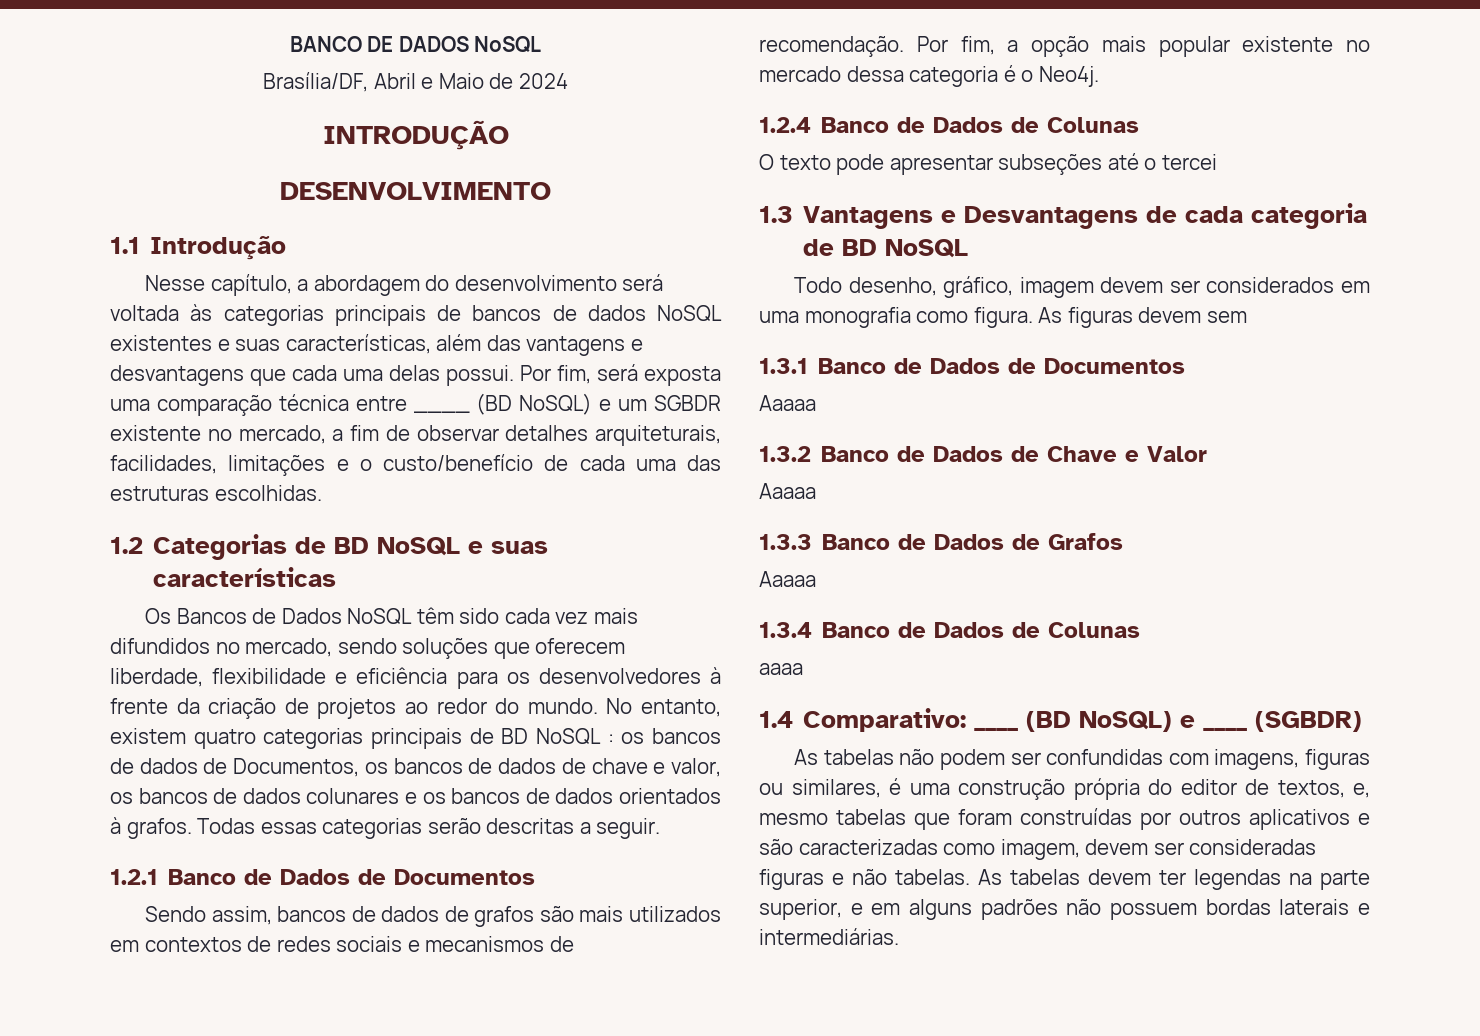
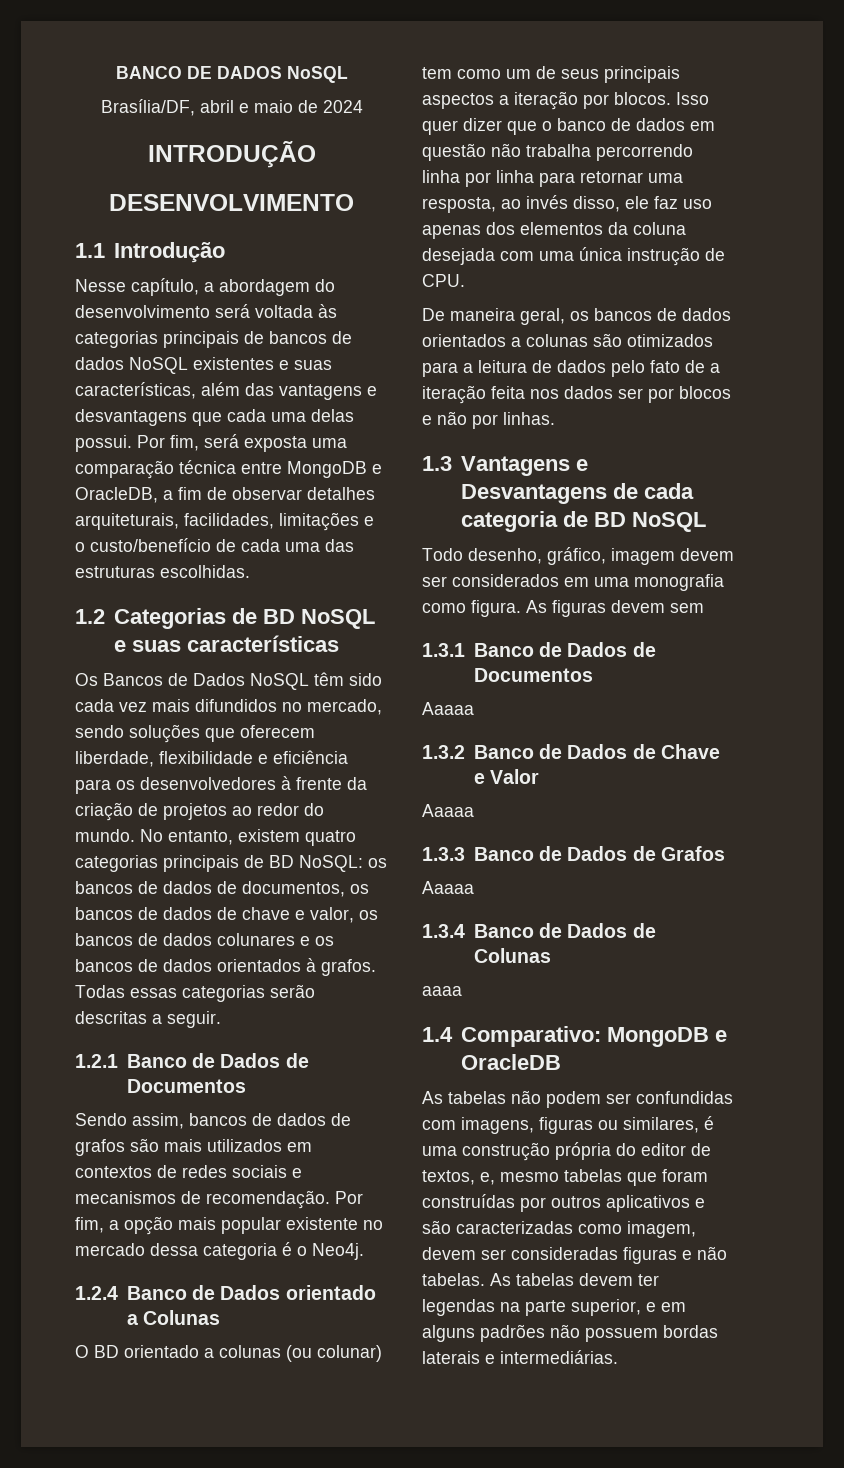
[373,73,484,89] Abril e Maio -> [199,100,293,113] abril e maio
[413,393,722,415] [110,425,326,444] ____ (BD NoSQL) e um SGBDR existente no mercado, -> [287,461,382,478] [75,487,158,503] MongoDB e OracleDB,
[536,728,722,744] [110,758,360,777] NoSQL : os bancos de dados de Documentos, -> [299,855,387,872] [75,881,345,897] NoSQL: os bancos de dados de documentos,
[1011,117,1040,133] de -> [285,1285,376,1300] [126,1314,138,1325] orientado a
[779,153,1217,175] texto pode apresentar subseções até o tercei -> [94,1345,382,1362] [422,66,680,83] [422,91,709,110] [422,118,715,135] [422,143,693,161] [422,170,683,187] [422,195,712,213] [422,222,686,239] [422,247,725,266] [422,274,465,287] [422,308,731,325] [422,333,713,347] [422,360,720,377] [422,385,731,404] [422,411,555,429] BD orientado a colunas (ou colunar) tem como um de seus principais aspectos a iteração por blocos. Isso quer dizer que o banco de dados em questão não trabalha percorrendo linha por linha para retornar uma resposta, ao invés disso, ele faz uso apenas dos elementos da coluna desejada com uma única instrução de CPU. // De maneira geral, os bancos de dados orientados a colunas são otimizados para a leitura de dados pelo fato de a iteração feita nos dados ser por blocos e não por linhas.
[974,711,1363,732] ____ (BD NoSQL) e ____ (SGBDR) -> [606,1027,727,1047] [460,1054,561,1070] MongoDB e OracleDB

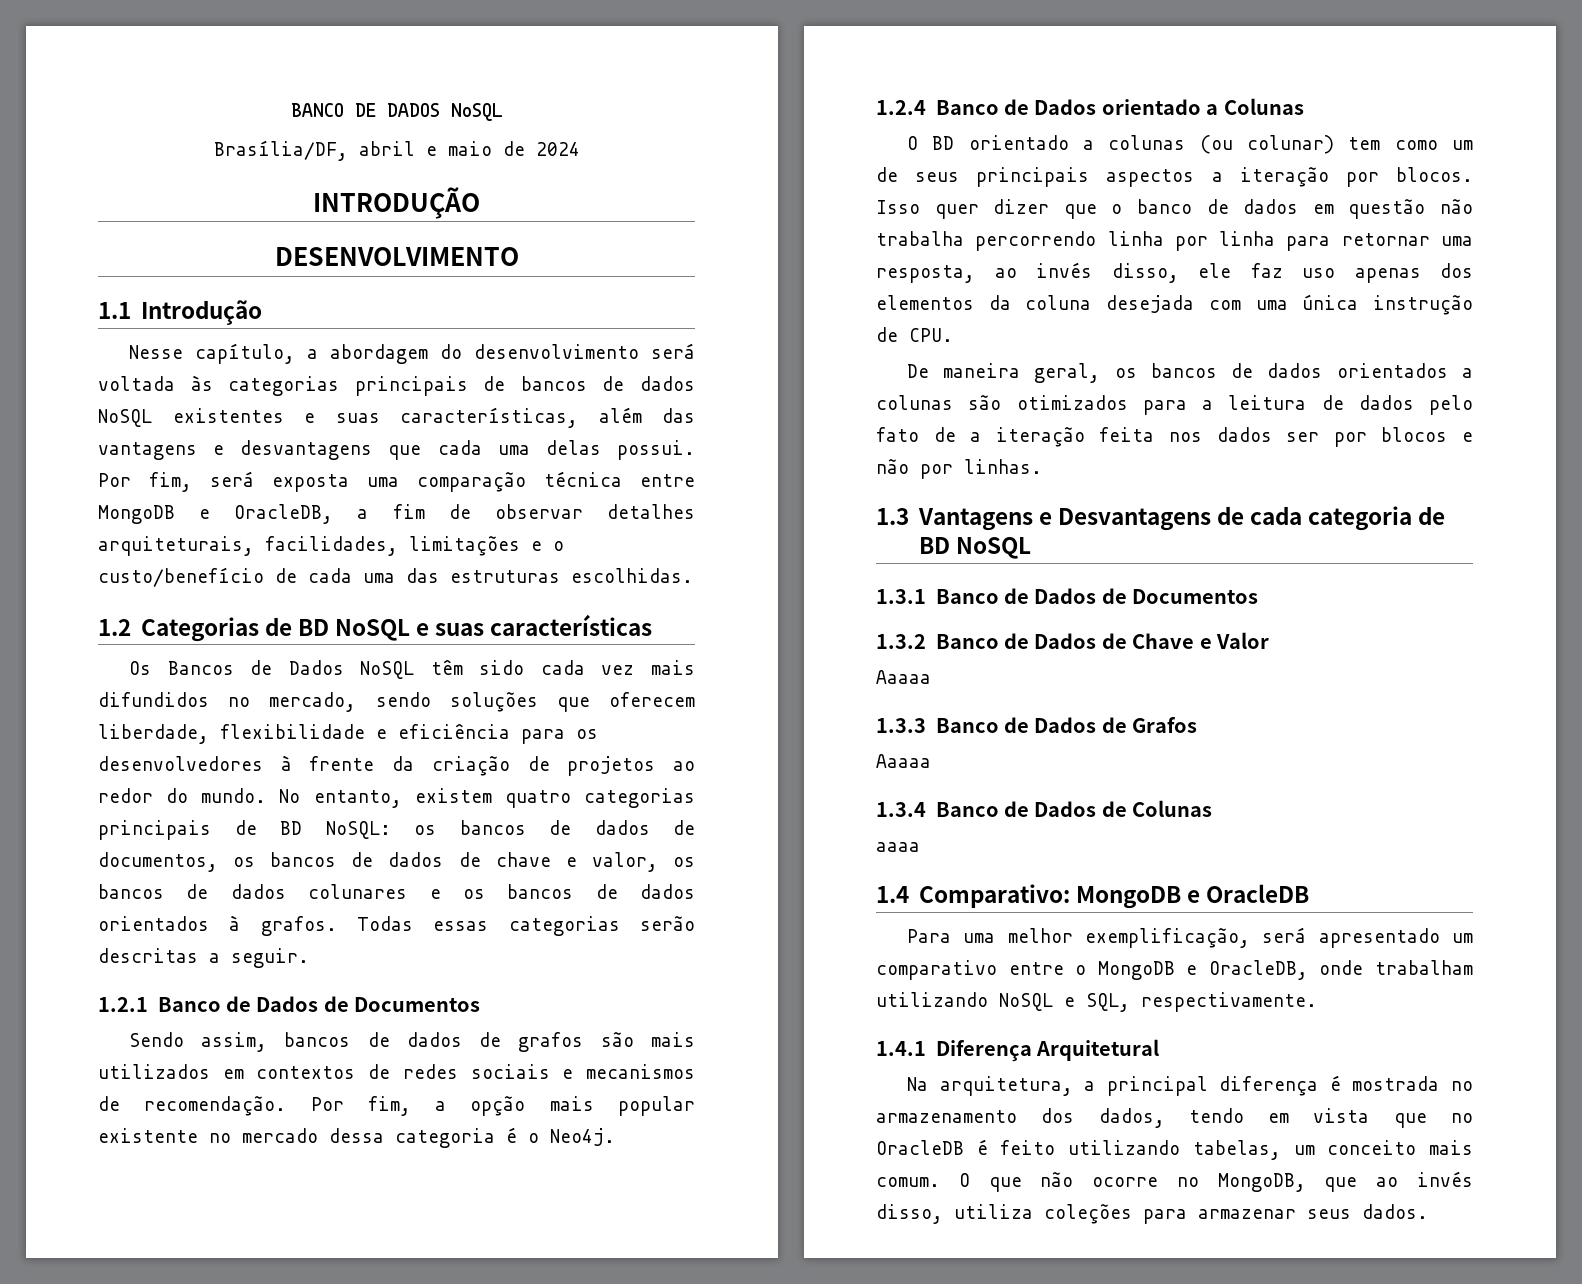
[422,547,734,565] [422,574,724,591] [422,600,704,617] // Todo desenho, gráfico, imagem devem ser considerados em uma monografia como figura. As figuras devem sem -> (1031, 548) none
[422,702,474,715] // Aaaaa -> (1259, 596) none
[422,1090,733,1108] [422,1116,714,1134] [422,1142,711,1161] [422,1169,708,1186] [422,1194,705,1212] [422,1220,696,1238] [422,1246,727,1264] [422,1273,659,1286] [422,1299,686,1316] [422,1324,718,1342] [422,1350,618,1364] As tabelas não podem ser confundidas com imagens, figuras ou similares, é uma construção própria do editor de textos, e, mesmo tabelas que foram construídas por outros aplicativos e são caracterizadas como imagem, devem ser consideradas figuras e não tabelas. As tabelas devem ter legendas na parte superior, e em alguns padrões não possuem bordas laterais e intermediárias. -> [906,927,1473,948] [876,960,1473,980] [876,992,1317,1012] [876,1039,1159,1062] [906,1075,1473,1096] [876,1108,1473,1128] [876,1139,1473,1160] [876,1171,1473,1192] [876,1204,1428,1224] Para uma melhor exemplificação, será apresentado um comparativo entre o MongoDB e OracleDB, onde trabalham utilizando NoSQL e SQL, respectivamente. // 1.4.1 Diferença Arquitetural // Na arquitetura, a principal diferença é mostrada no armazenamento dos dados, tendo em vista que no OracleDB é feito utilizando tabelas, um conceito mais comum. O que não ocorre no MongoDB, que ao invés disso, utiliza coleções para armazenar seus dados.

